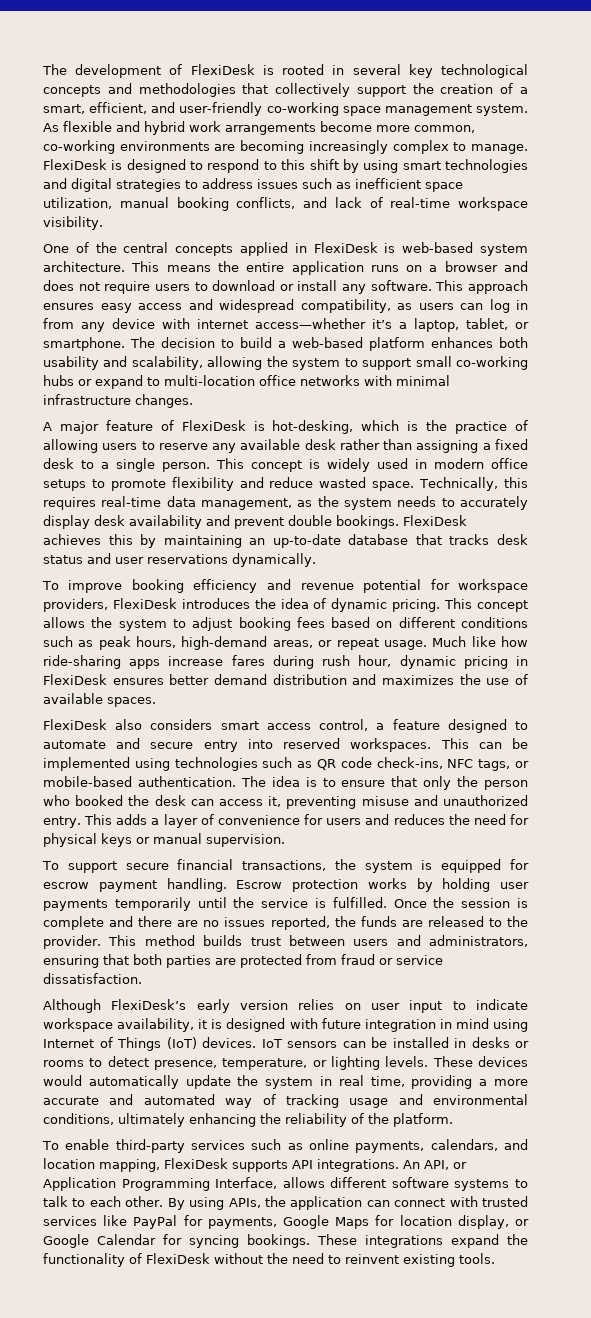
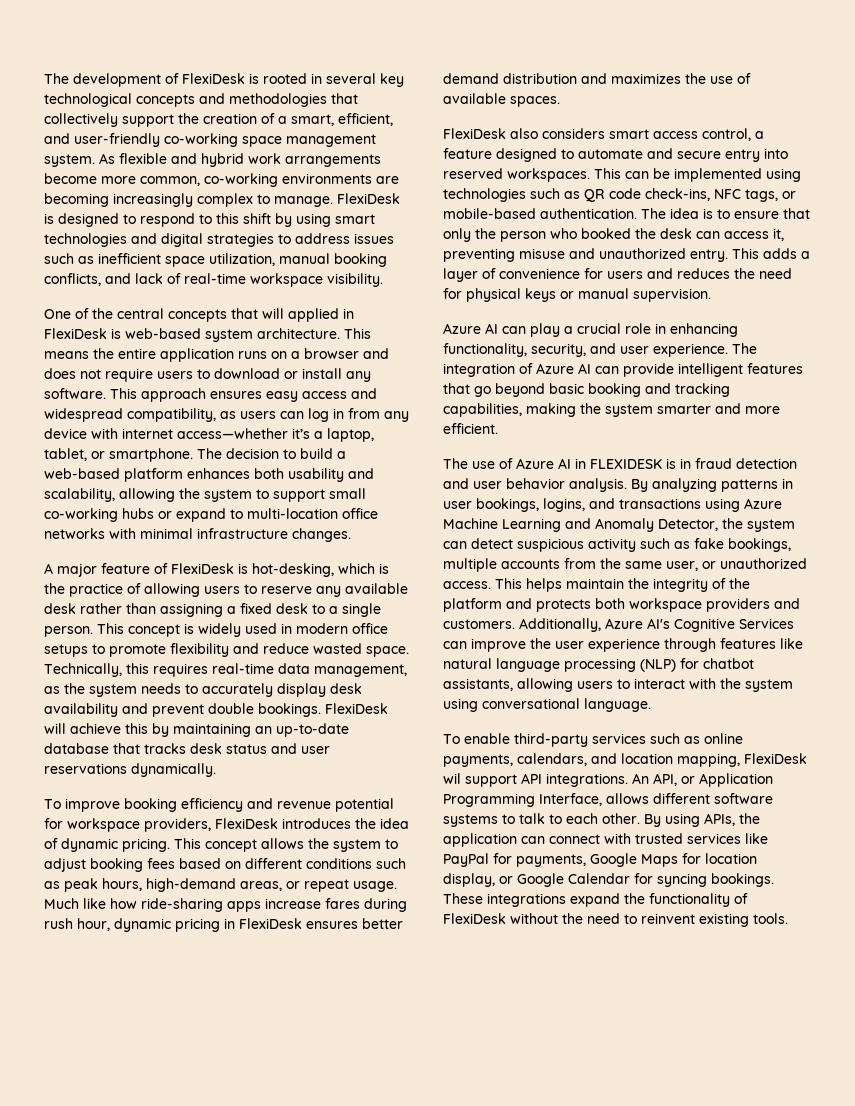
(234, 250) none -> [231,308,284,319] that will
[43,534,101,545] achieves -> [44,723,121,734] will achieve
[42,859,530,873] [43,878,529,892] [43,897,529,911] [43,916,528,930] [43,935,528,949] [43,954,443,968] [43,973,142,984] [43,999,528,1013] [43,1018,529,1032] [43,1037,529,1051] [43,1056,528,1070] [43,1075,529,1089] [43,1094,528,1108] [43,1113,453,1127] To support secure financial transactions, the system is equipped for escrow payment handling. Escrow protection works by holding user payments temporarily until the service is fulfilled. Once the session is complete and there are no issues reported, the funds are released to the provider. This method builds trust between users and administrators, ensuring that both parties are protected from fraud or service dissatisfaction. // Although FlexiDesk’s early version relies on user input to indicate workspace availability, it is designed with future integration in mind using Internet of Things (IoT) devices. IoT sensors can be installed in desks or rooms to detect presence, temperature, or lighting levels. These devices would automatically update the system in real time, providing a more accurate and automated way of tracking usage and environmental conditions, ultimately enhancing the reliability of the platform. -> [443,323,738,337] [443,343,757,357] [443,363,803,377] [443,383,730,397] [443,403,780,417] [443,423,498,434] [443,458,797,469] [443,478,793,492] [443,498,782,512] [443,518,795,532] [443,538,791,552] [443,558,807,572] [443,578,750,592] [443,598,800,612] [443,618,794,632] [443,638,803,652] [443,658,754,672] [443,678,793,692] [443,698,651,712] Azure AI can play a crucial role in enhancing functionality, security, and user experience. The integration of Azure AI can provide intelligent features that go beyond basic booking and tracking capabilities, making the system smarter and more efficient. // The use of Azure AI in FLEXIDESK is in fraud detection and user behavior analysis. By analyzing patterns in user bookings, logins, and transactions using Azure Machine Learning and Anomaly Detector, the system can detect suspicious activity such as fake bookings, multiple accounts from the same user, or unauthorized access. This helps maintain the integrity of the platform and protects both workspace providers and customers. Additionally, Azure AI's Cognitive Services can improve the user experience through features like natural language processing (NLP) for chatbot assistants, allowing users to interact with the system using conversational language.
[232,1160,288,1172] supports -> [443,773,517,787] wil support

